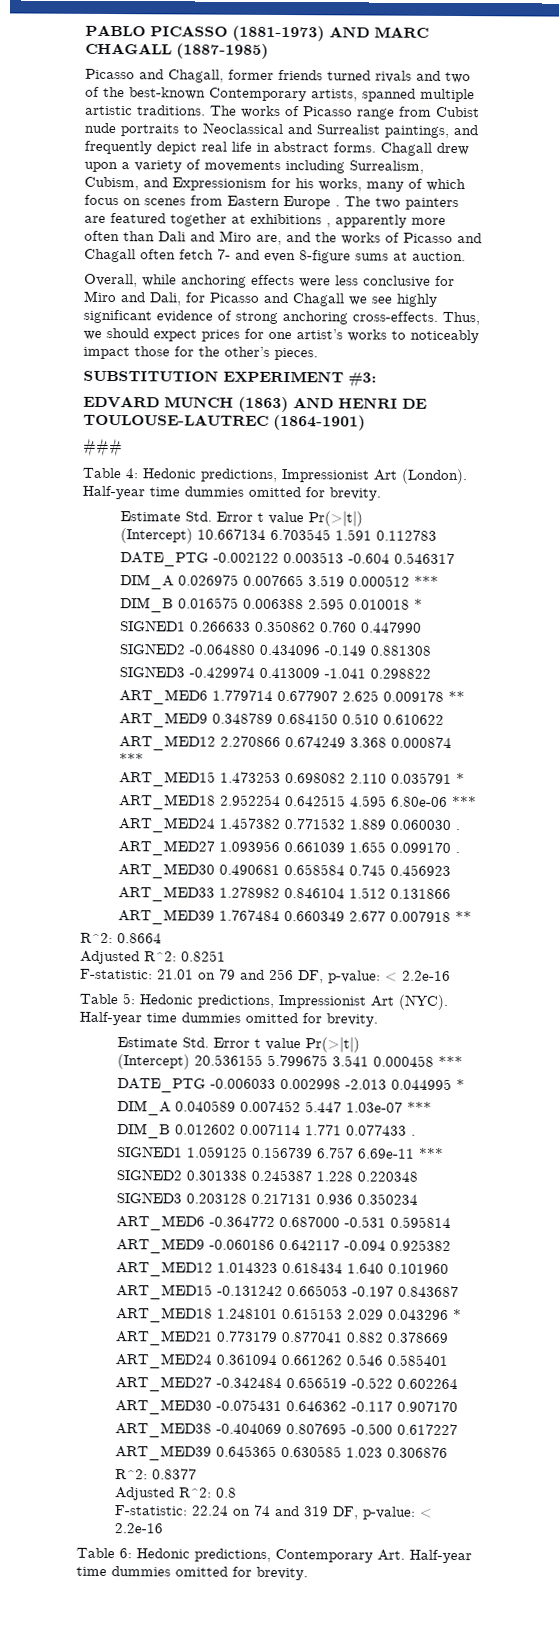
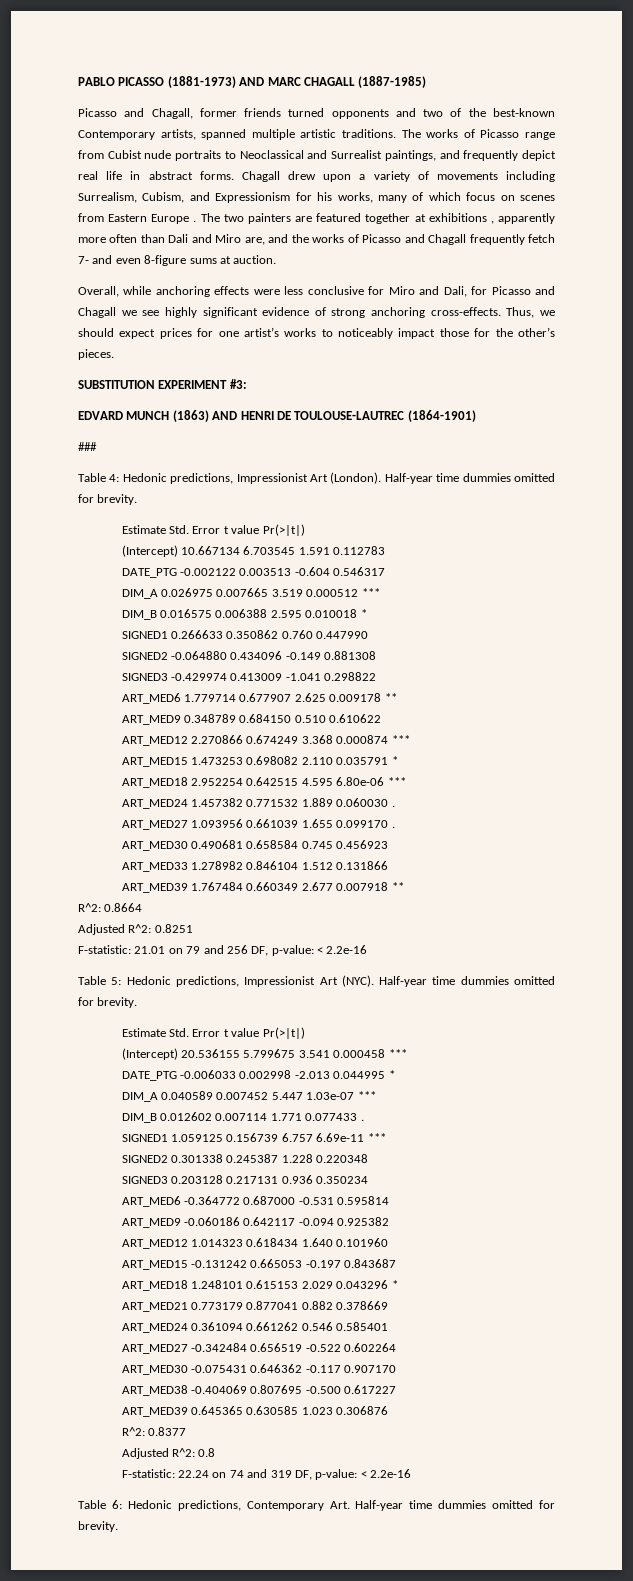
[375,70,412,83] rivals -> [331,109,389,119] opponents
[140,249,176,260] often -> [469,234,525,245] frequently

